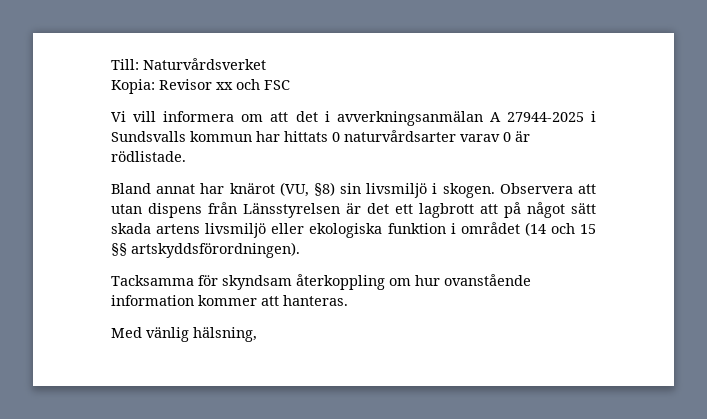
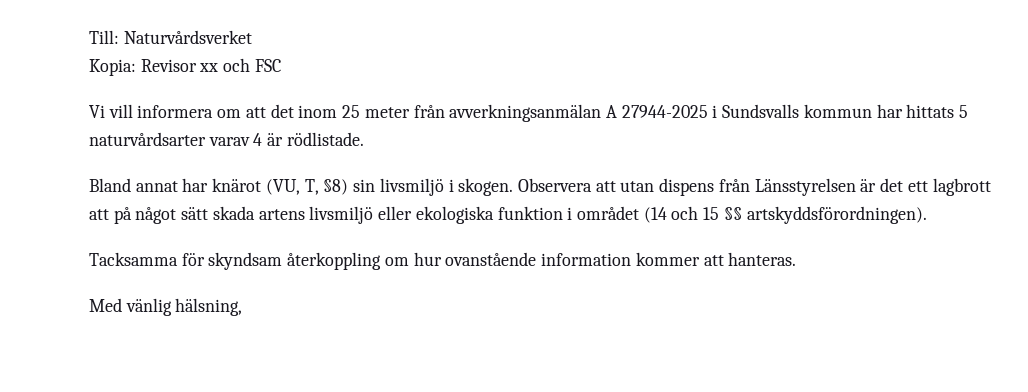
[324,111,330,122] i -> [298,105,445,118] inom 25 meter från
[332,132,340,142] 0 -> [959,105,969,118] 5
[503,132,511,142] 0 -> [253,133,263,146] 4
(309, 189) none -> [304,179,319,195] T,

